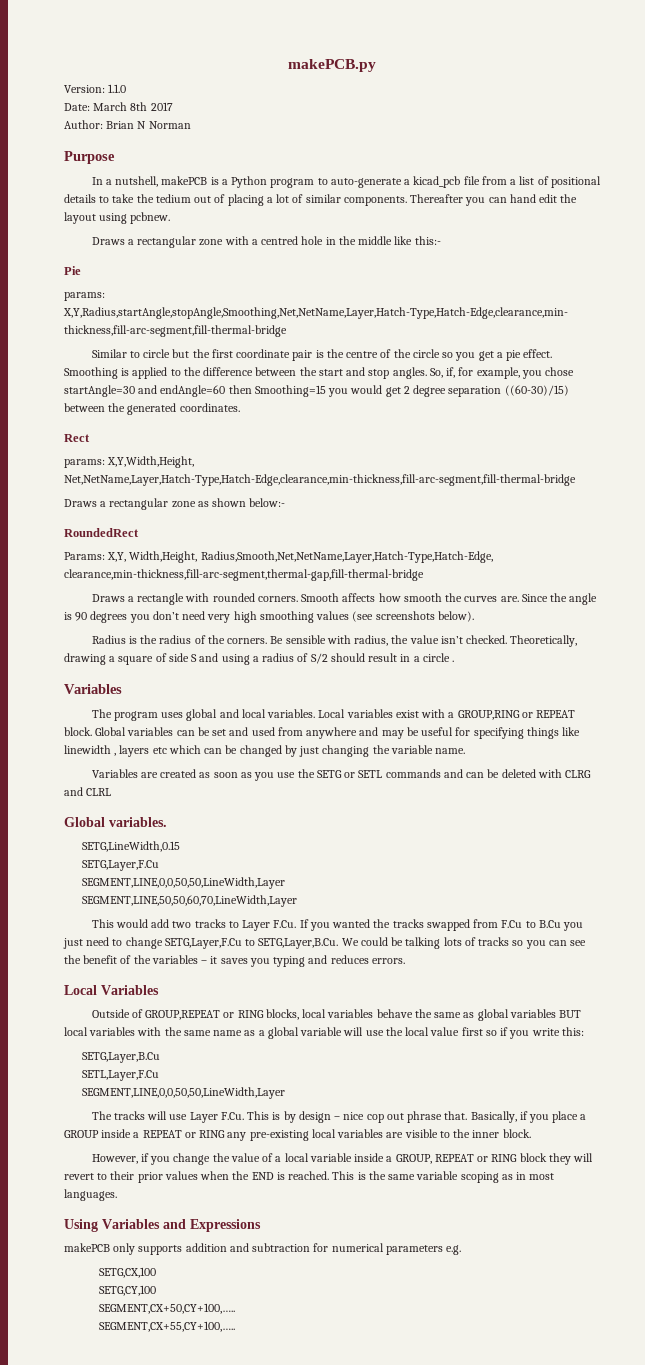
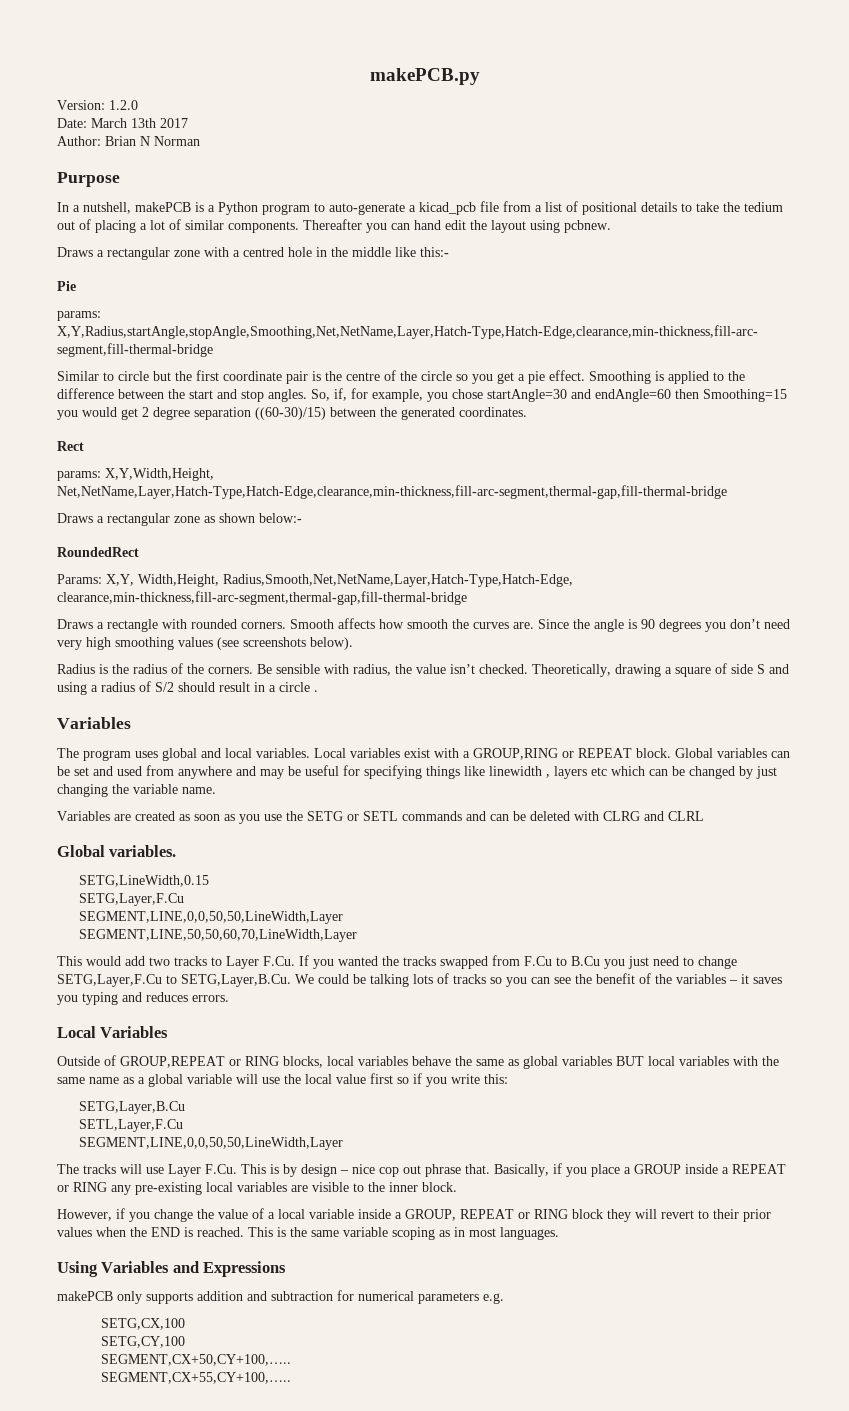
[108,84,127,93] 1.1.0 -> [109,100,138,110] 1.2.0
[130,102,148,111] 8th -> [131,118,156,128] 13th
[64,474,576,486] Net,NetName,Layer,Hatch-Type,Hatch-Edge,clearance,min-thickness,fill-arc-segment,fill-thermal-bridge -> [57,485,727,499] Net,NetName,Layer,Hatch-Type,Hatch-Edge,clearance,min-thickness,fill-arc-segment,thermal-gap,fill-thermal-bridge

